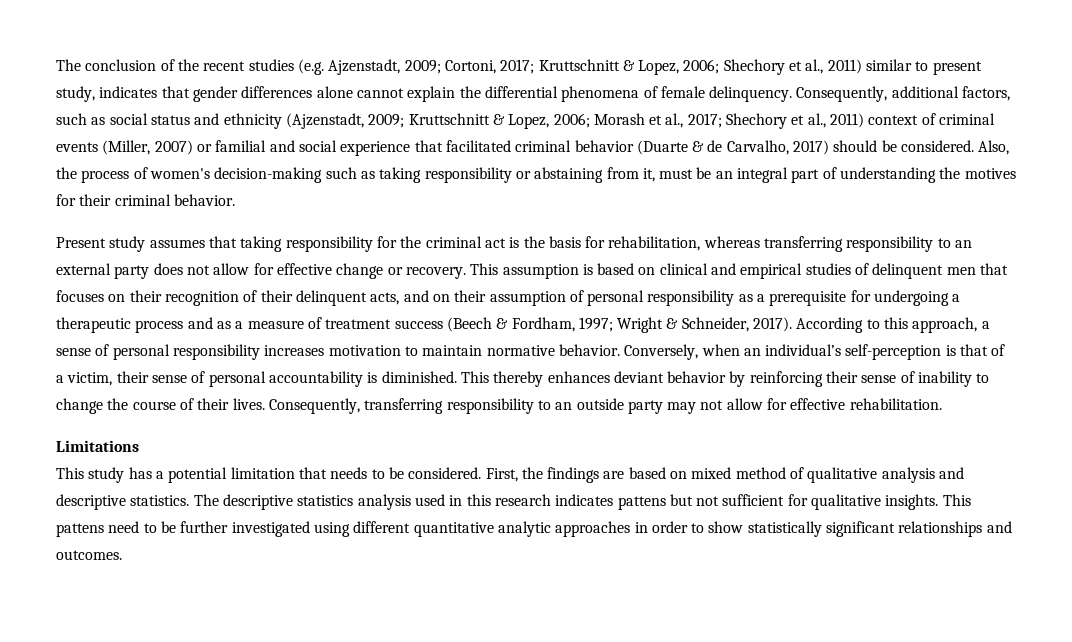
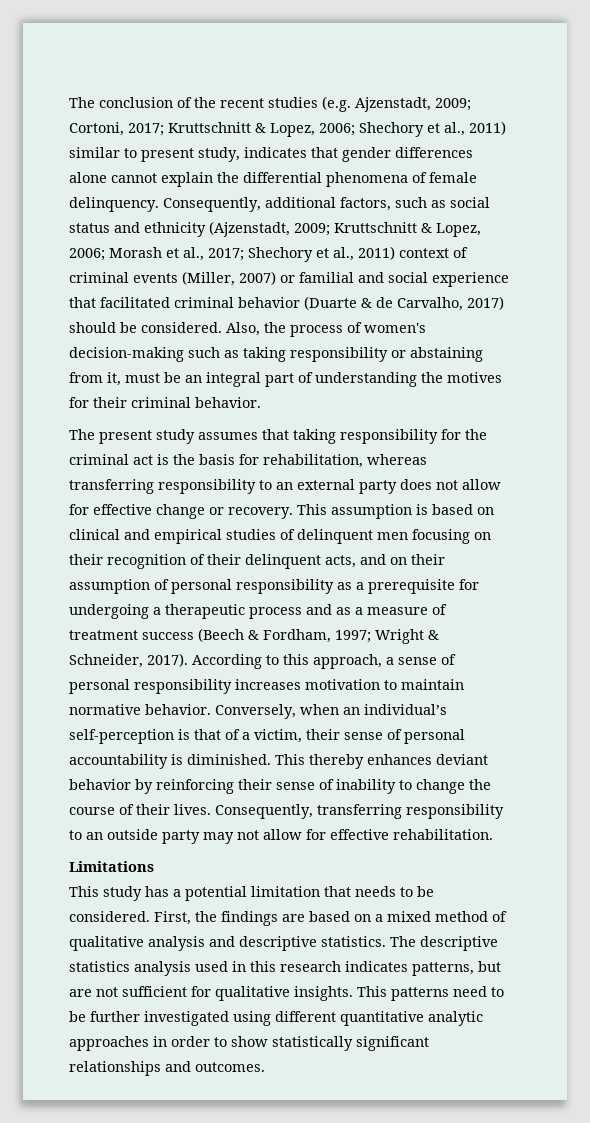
[56,237,106,248] Present -> [69,429,152,444] The present
[980,263,1009,275] [56,290,104,302] that focuses -> [412,529,470,544] focusing
(688, 475) none -> [375,914,383,922] a
[617,494,693,510] pattens but -> [412,961,501,976] [69,989,92,997] patterns, but are
[56,523,104,537] pattens -> [391,987,449,1001] patterns

